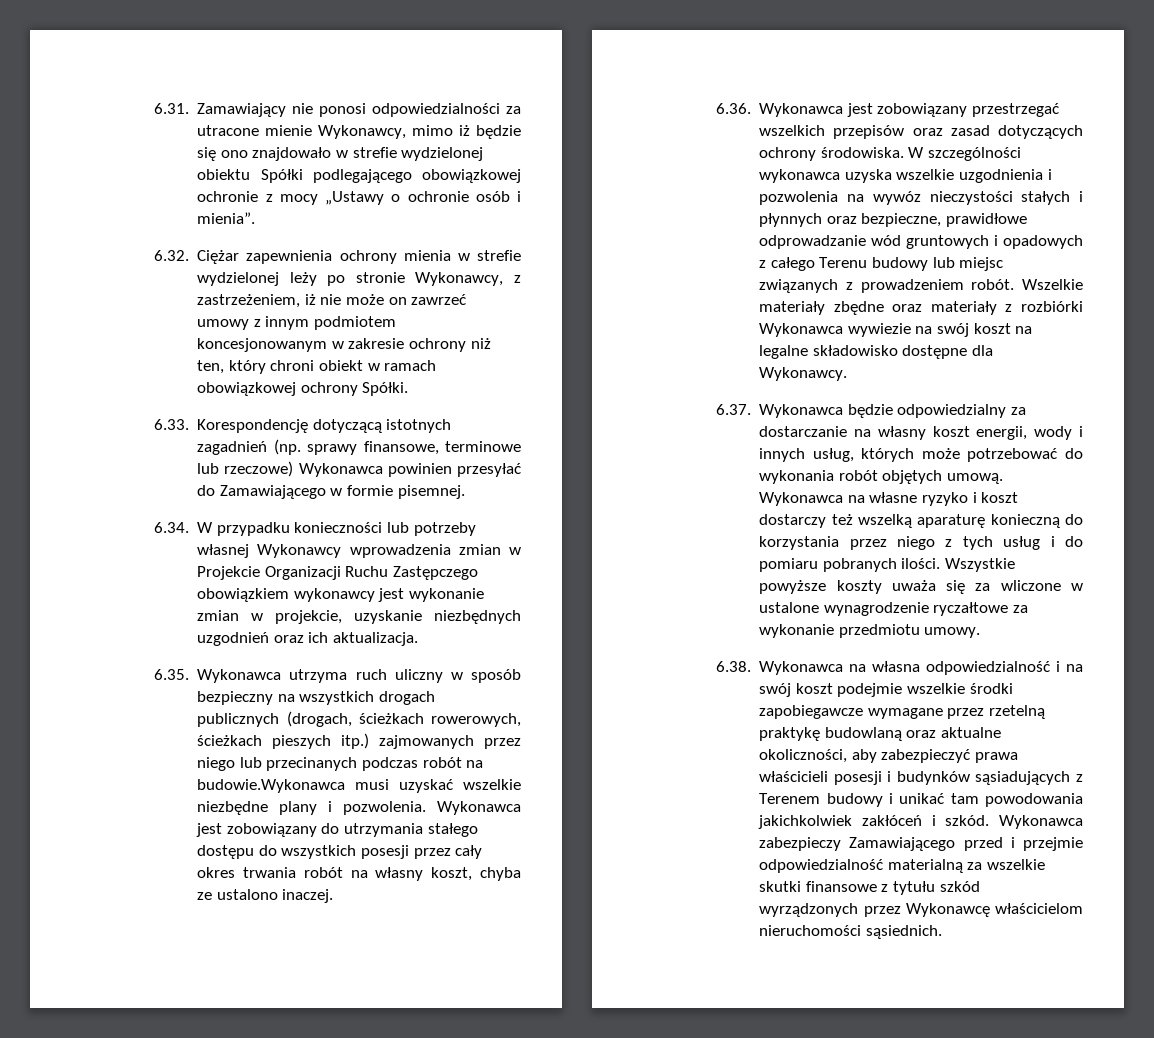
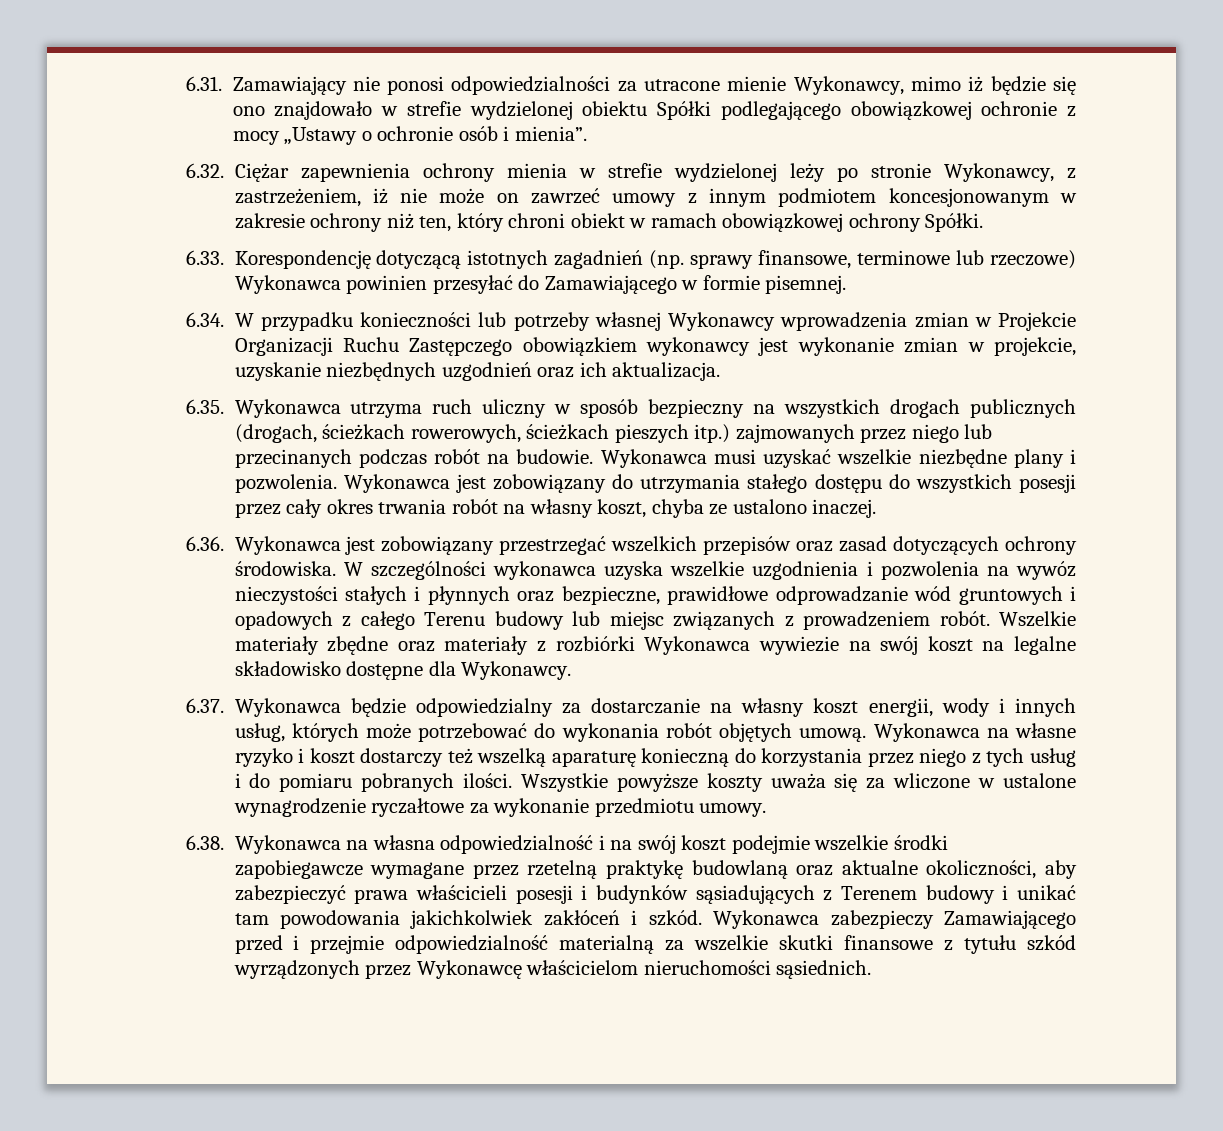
[197,779,346,793] budowie.Wykonawca -> [516,449,707,468] budowie. Wykonawca

